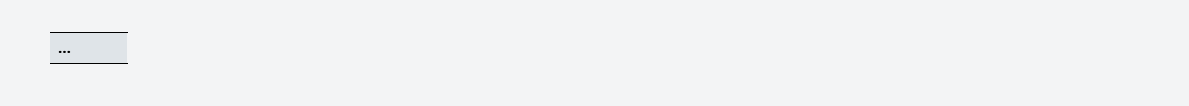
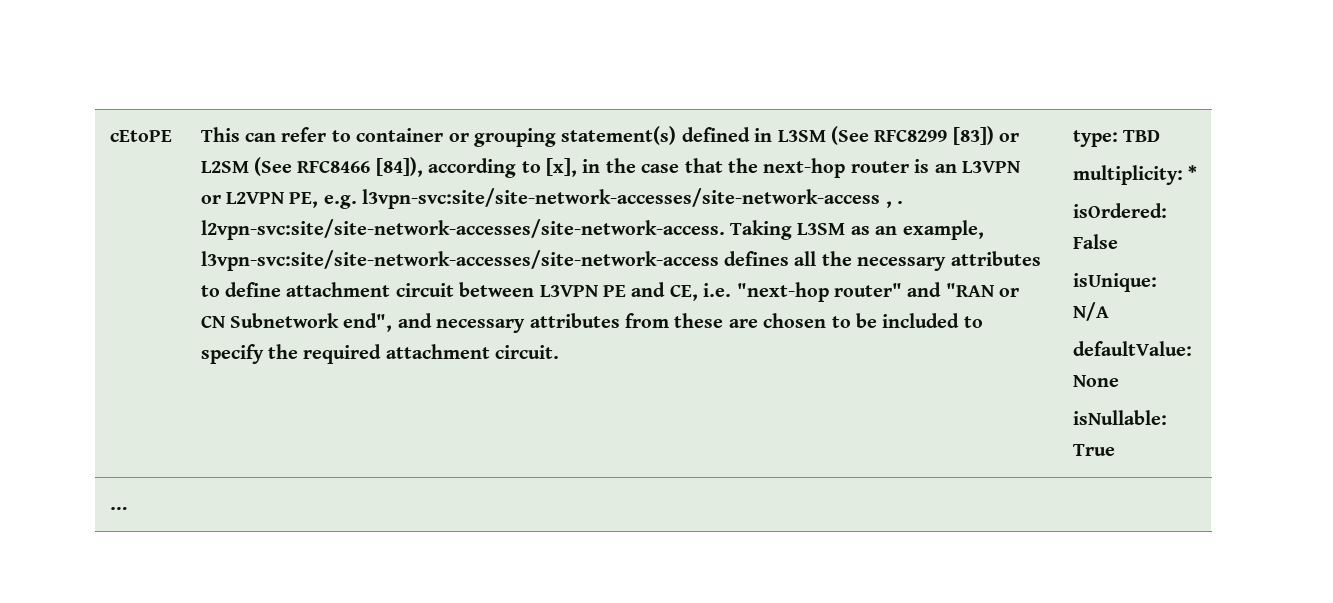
(57, 51) none -> [109,130,172,142] [200,126,1020,147] [200,157,1020,178] [200,188,903,209] [200,219,984,240] [200,250,1041,271] [200,282,1020,302] [200,313,983,333] [200,344,560,364] [1072,130,1160,147] [1072,165,1197,185] [1072,203,1167,218] [1072,234,1118,249] [1072,273,1157,292] [1072,302,1109,321] [1072,341,1192,356] [1072,375,1119,387] [1072,410,1167,425] [1072,444,1115,456] cEtoPE | This can refer to container or grouping statement(s) defined in L3SM (See RFC8299 [83]) or L2SM (See RFC8466 [84]), according to [x], in the case that the next-hop router is an L3VPN or L2VPN PE, e.g. l3vpn-svc:site/site-network-accesses/site-network-access , . l2vpn-svc:site/site-network-accesses/site-network-access. Taking L3SM as an example, l3vpn-svc:site/site-network-accesses/site-network-access defines all the necessary attributes to define attachment circuit between L3VPN PE and CE, i.e. "next-hop router" and "RAN or CN Subnetwork end", and necessary attributes from these are chosen to be included to specify the required attachment circuit. | type: TBD // multiplicity: * // isOrdered: False // isUnique: N/A // defaultValue: None // isNullable: True //

